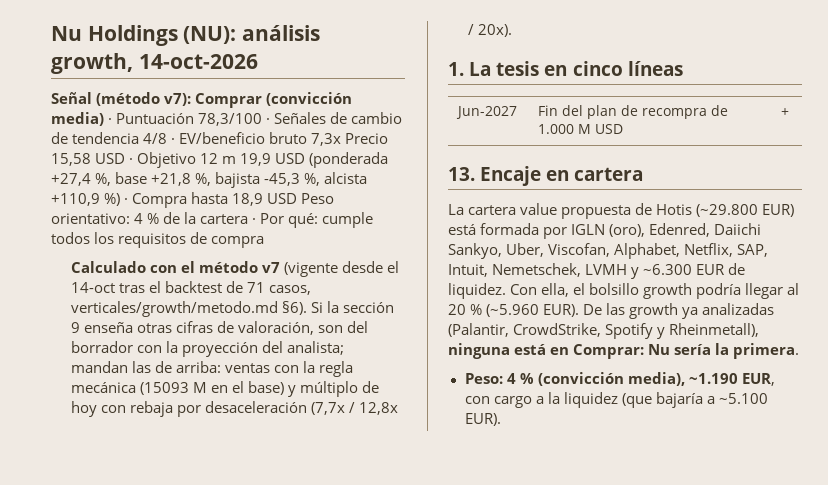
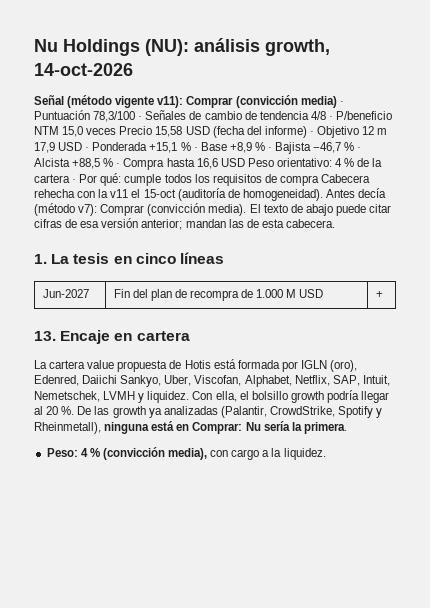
[164,93,192,106] v7): -> [115,96,184,108] vigente v11):
[179,132,389,146] [51,152,389,168] [51,172,368,188] [51,193,121,206] EV/beneficio bruto 7,3x Precio 15,58 USD · Objetivo 12 m 19,9 USD (ponderada +27,4 %, base +21,8 %, bajista -45,3 %, alcista +110,9 %) -> [336,111,393,120] [34,126,388,138] [34,142,362,154] [34,158,114,169] P/beneficio NTM 15,0 veces Precio 15,58 USD (fecha del informe) · Objetivo 12 m 17,9 USD · Ponderada +15,1 % · Base +8,9 % · Bajista −46,7 % · Alcista +88,5 %
[232,193,264,206] 18,9 -> [196,158,218,169] 16,6
[70,261,400,277] [70,281,312,295] [70,301,394,317] [70,321,369,335] [70,341,344,357] [70,361,354,377] [70,381,380,397] [70,401,399,417] [467,24,512,37] // Calculado con el método v7 (vigente desde el 14-oct tras el backtest de 71 casos, verticales/growth/metodo.md §6). Si la sección 9 enseña otras cifras de valoración, son del borrador con la proyección del analista; mandan las de arriba: ventas con la regla mecánica (15093 M en el base) y múltiplo de hoy con rebaja por desaceleración (7,7x / 12,8x / 20x). -> [321,174,371,183] [34,188,387,201] [34,203,392,216] [34,218,335,230] Cabecera rehecha con la v11 el 15-oct (auditoría de homogeneidad). Antes decía (método v7): Comprar (convicción media). El texto de abajo puede citar cifras de esa versión anterior; mandan las de esta cabecera.
[696,204,795,217] (~29.800 EUR) -> (211, 364) none
[643,263,746,275] ~6.300 EUR de -> (145, 398) none
[470,304,580,317] % (~5.960 EUR). -> [61,406,75,415] %.
[688,373,775,386] ~1.190 EUR, -> (208, 454) none
[563,392,768,408] [464,413,501,426] liquidez (que bajaría a ~5.100 EUR). -> [283,448,326,460] liquidez.

